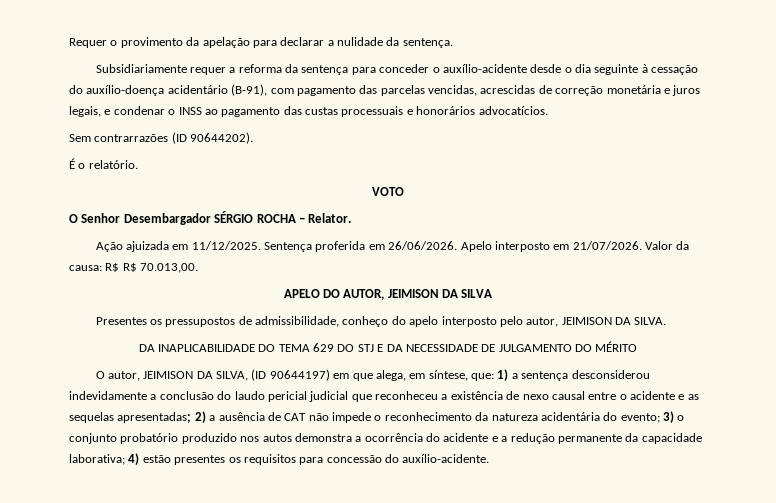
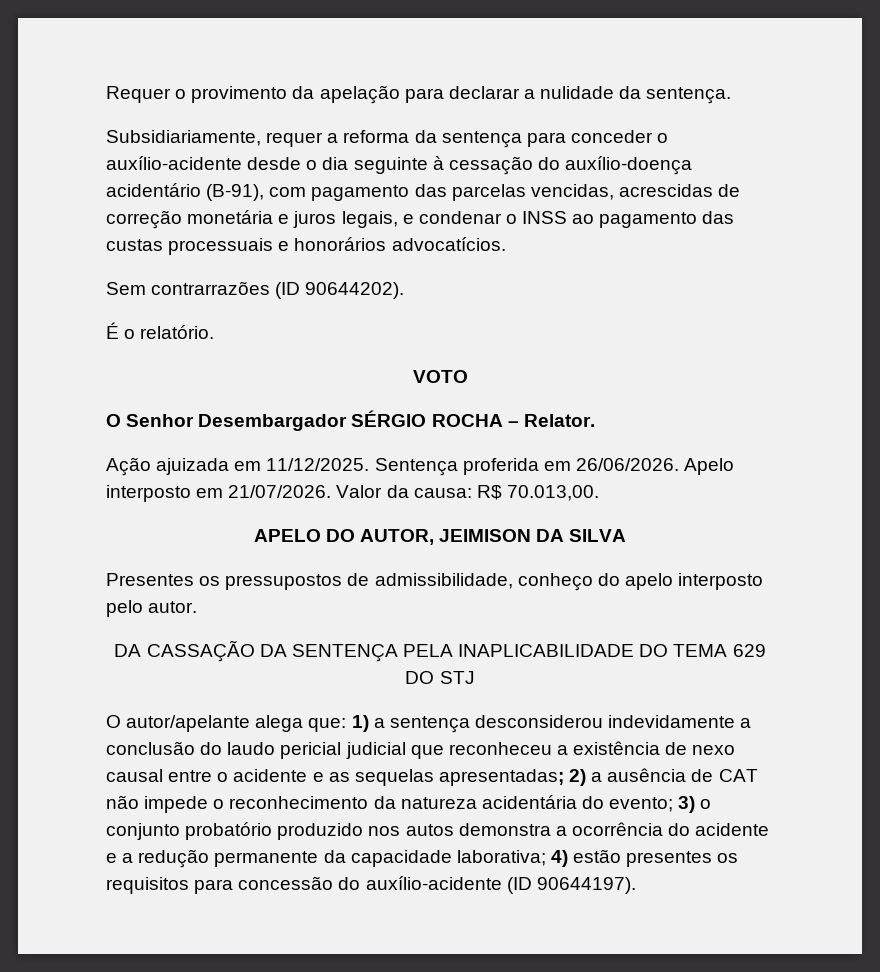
[95,64,187,73] Subsidiariamente -> [106,130,261,146] Subsidiariamente,
[122,263,137,272] R$ -> (502, 492) none
[526,317,667,327] [138,344,155,352] autor, JEIMISON DA SILVA. // DA -> [148,601,198,613] [114,640,453,662] autor. // DA CASSAÇÃO DA SENTENÇA PELA
[377,341,638,352] [95,369,468,381] E DA NECESSIDADE DE JULGAMENTO DO MÉRITO // O autor, JEIMISON DA SILVA, (ID 90644197) em que alega, em síntese, -> [106,715,304,732] // O autor/apelante alega
[402,454,490,463] auxílio-acidente. -> [365,876,636,894] auxílio-acidente (ID 90644197).

